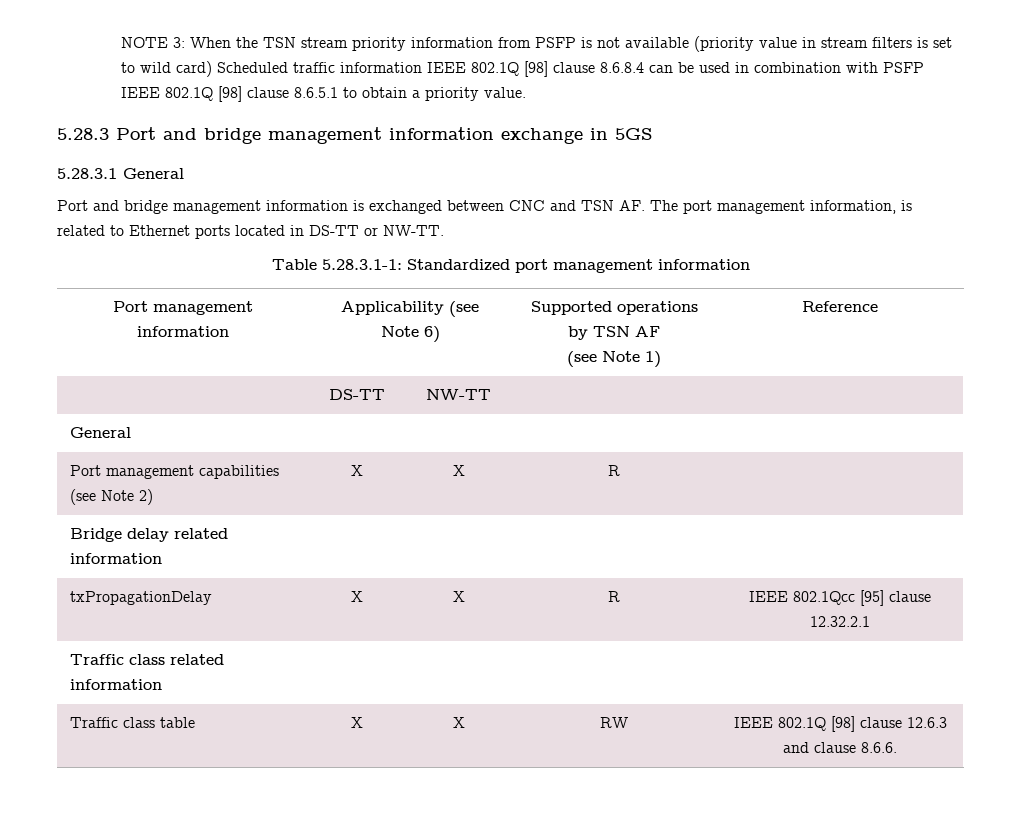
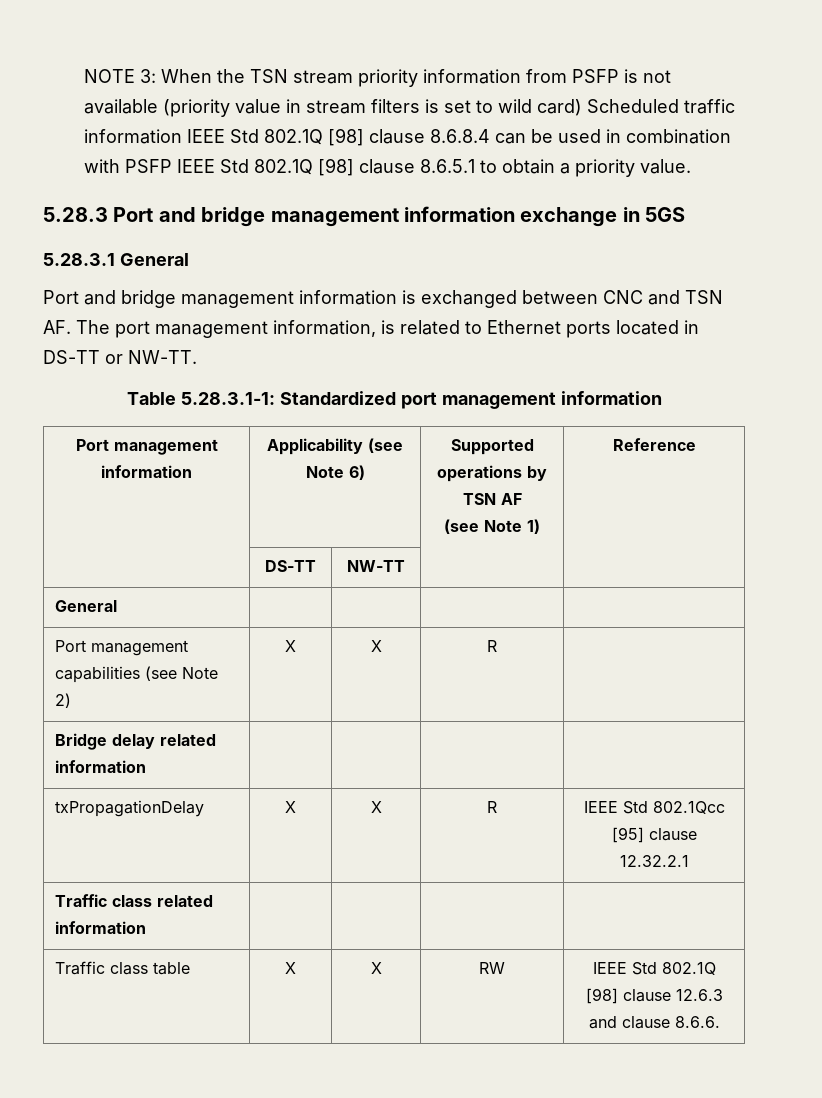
(466, 67) none -> [229,129,259,143] Std
(160, 92) none -> [219,159,249,173] Std
(788, 596) none -> [622,801,648,814] Std
(773, 722) none -> [631,962,657,975] Std

